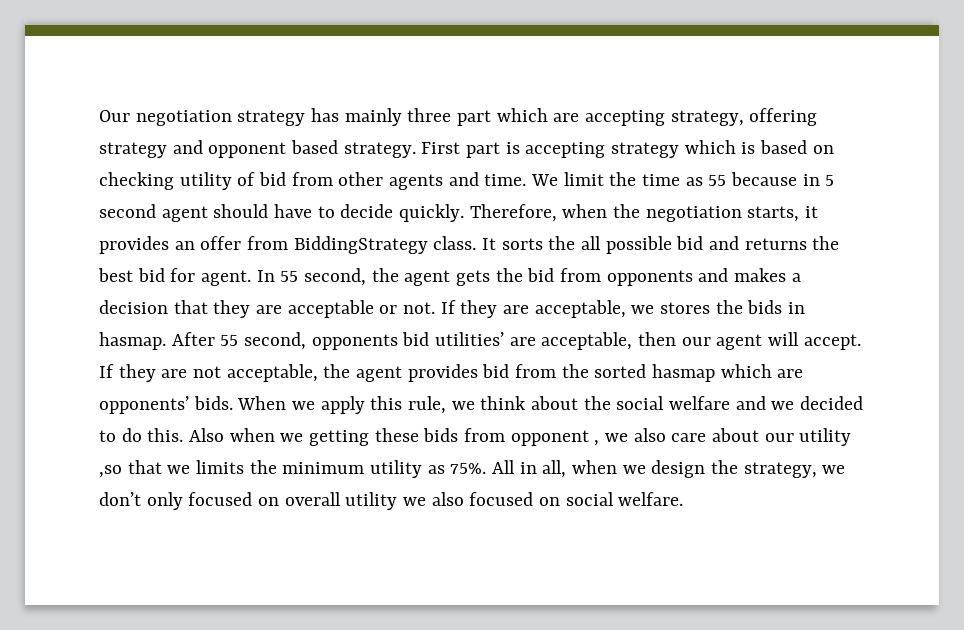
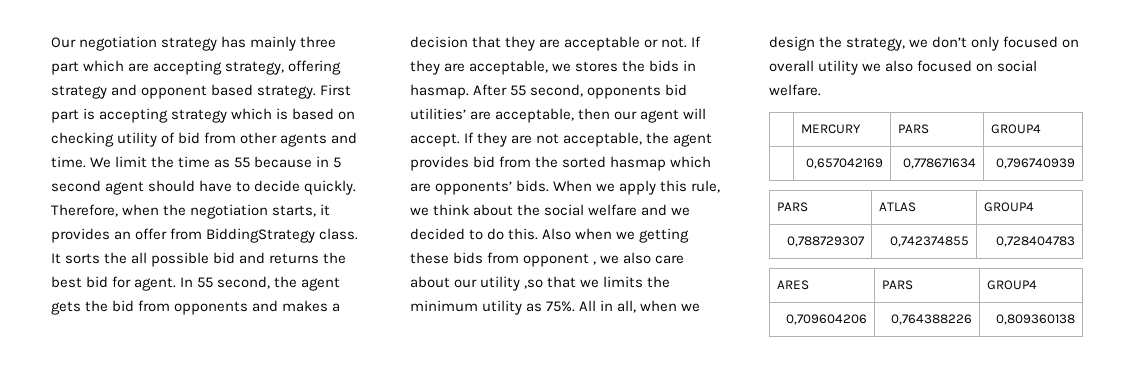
(684, 499) none -> [801,124,862,134] [898,124,930,134] [991,124,1042,134] [805,158,883,169] [902,158,976,169] [995,158,1075,169] [777,202,809,212] [879,202,917,212] [984,202,1035,212] [786,236,865,247] [889,236,969,247] [995,236,1075,247] [777,280,810,290] [882,280,914,290] [987,280,1038,290] [785,314,867,325] [890,314,972,325] [995,314,1075,325] // | MERCURY | PARS | GROUP4 // | 0,657042169 | 0,778671634 | 0,796740939 // PARS | ATLAS | GROUP4 // 0,788729307 | 0,742374855 | 0,728404783 // ARES | PARS | GROUP4 // 0,709604206 | 0,764388226 | 0,809360138

